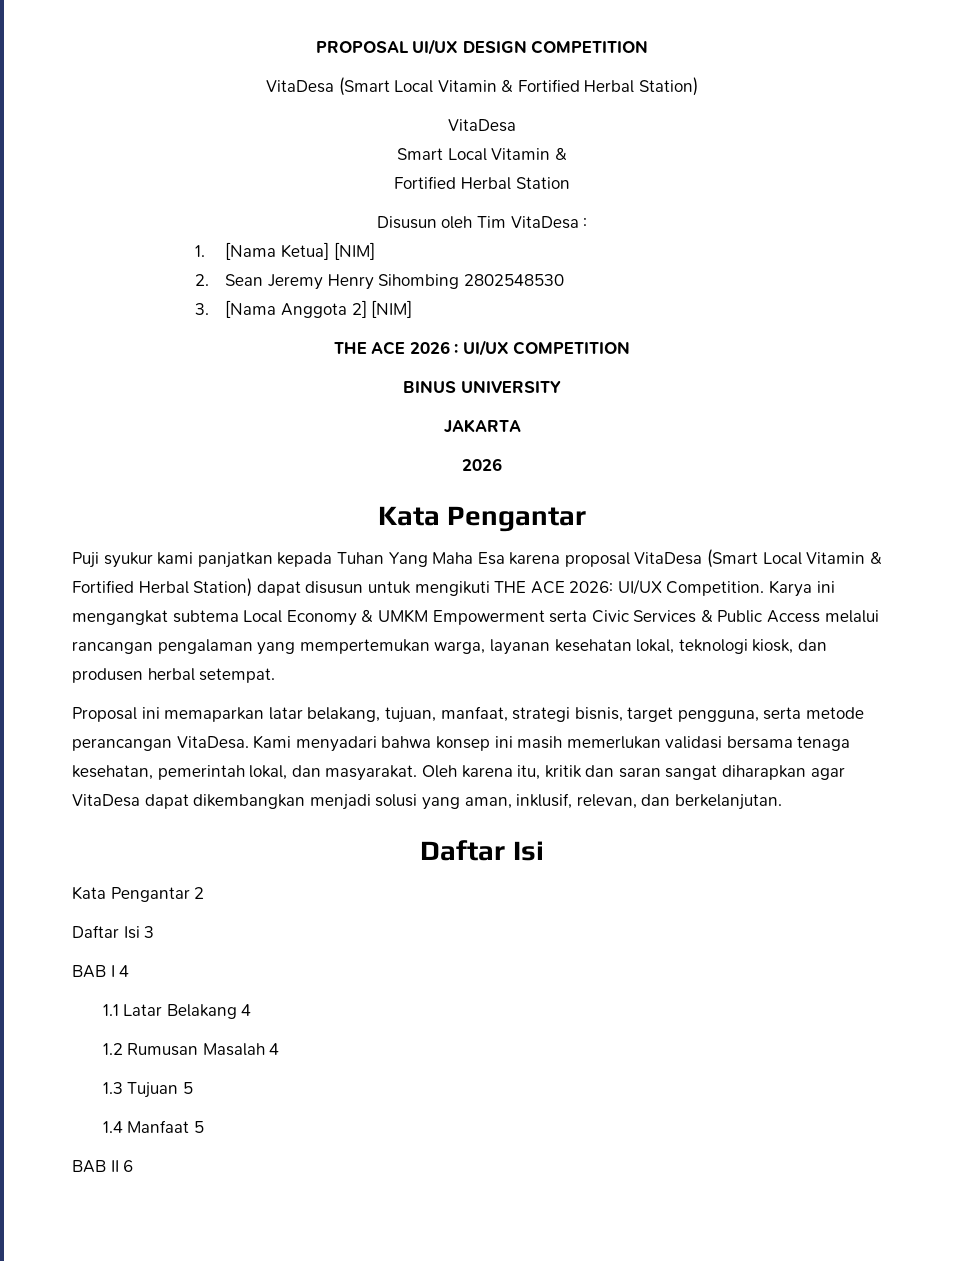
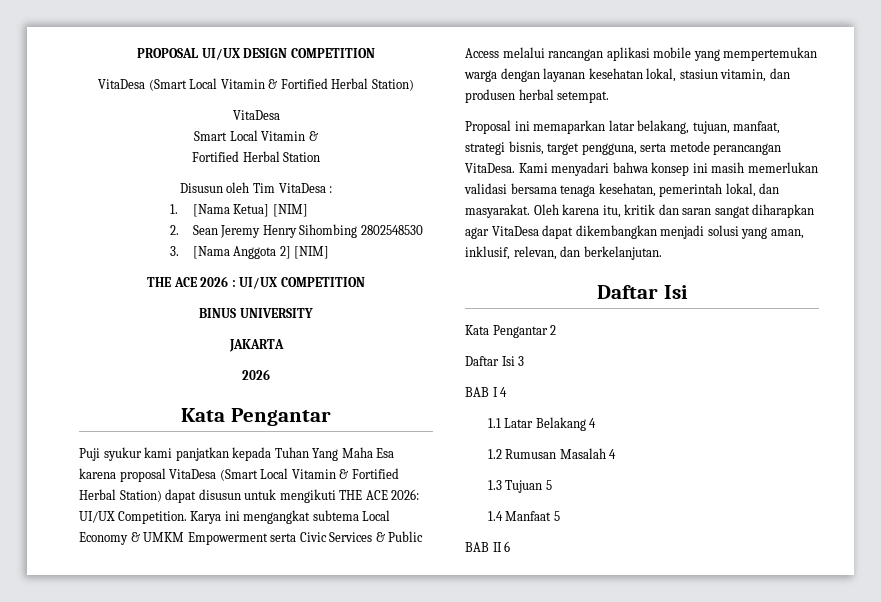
[157,639,486,655] pengalaman yang mempertemukan warga, -> [606,47,818,61] [464,68,540,82] aplikasi mobile yang mempertemukan warga dengan
[678,639,794,654] teknologi kiosk, -> [679,69,767,82] stasiun vitamin,

